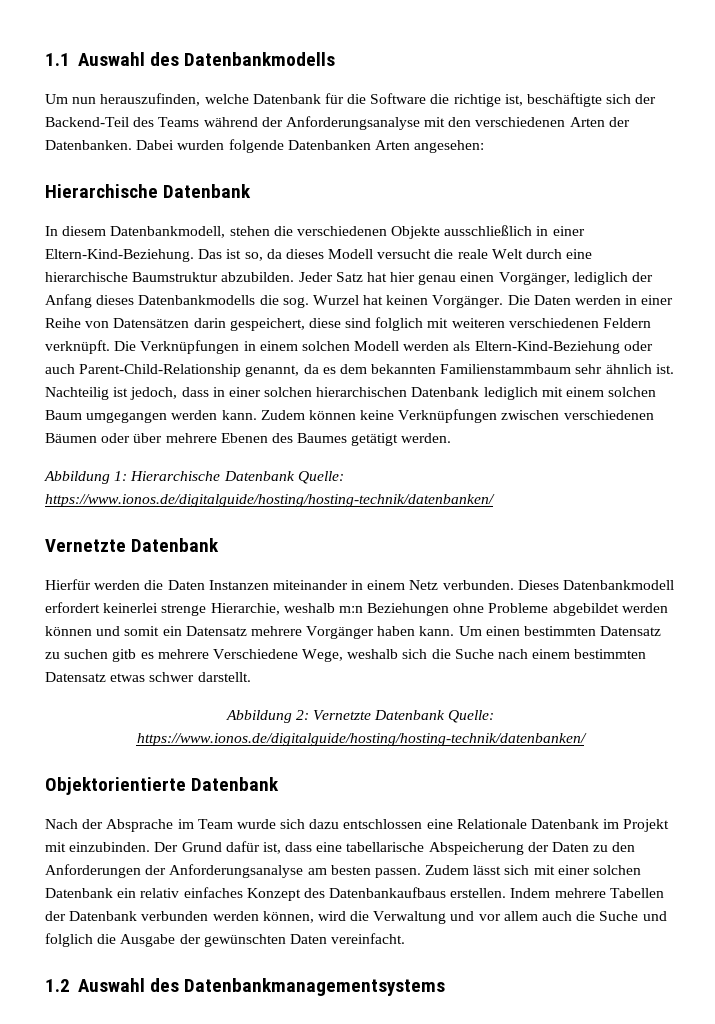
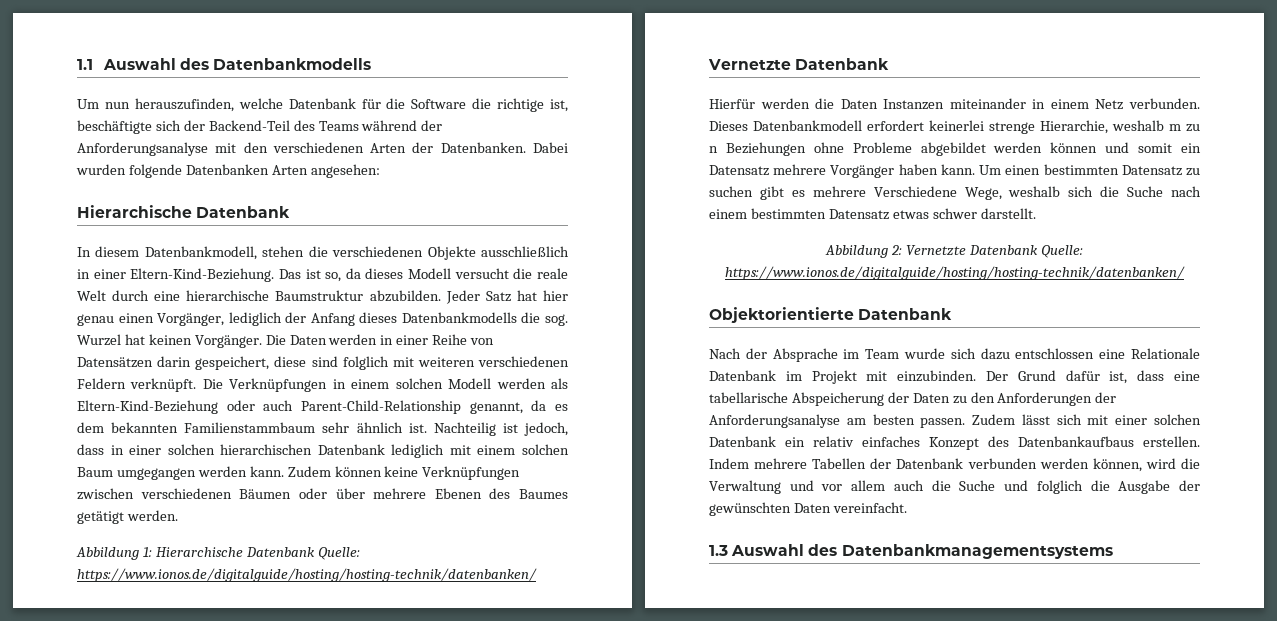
[338,606,363,613] m:n -> [1169,124,1200,132] [709,146,718,153] m zu n
[112,649,137,662] gitb -> [759,186,784,200] gibt
[45,979,70,992] 1.2 -> [709,545,728,556] 1.3

